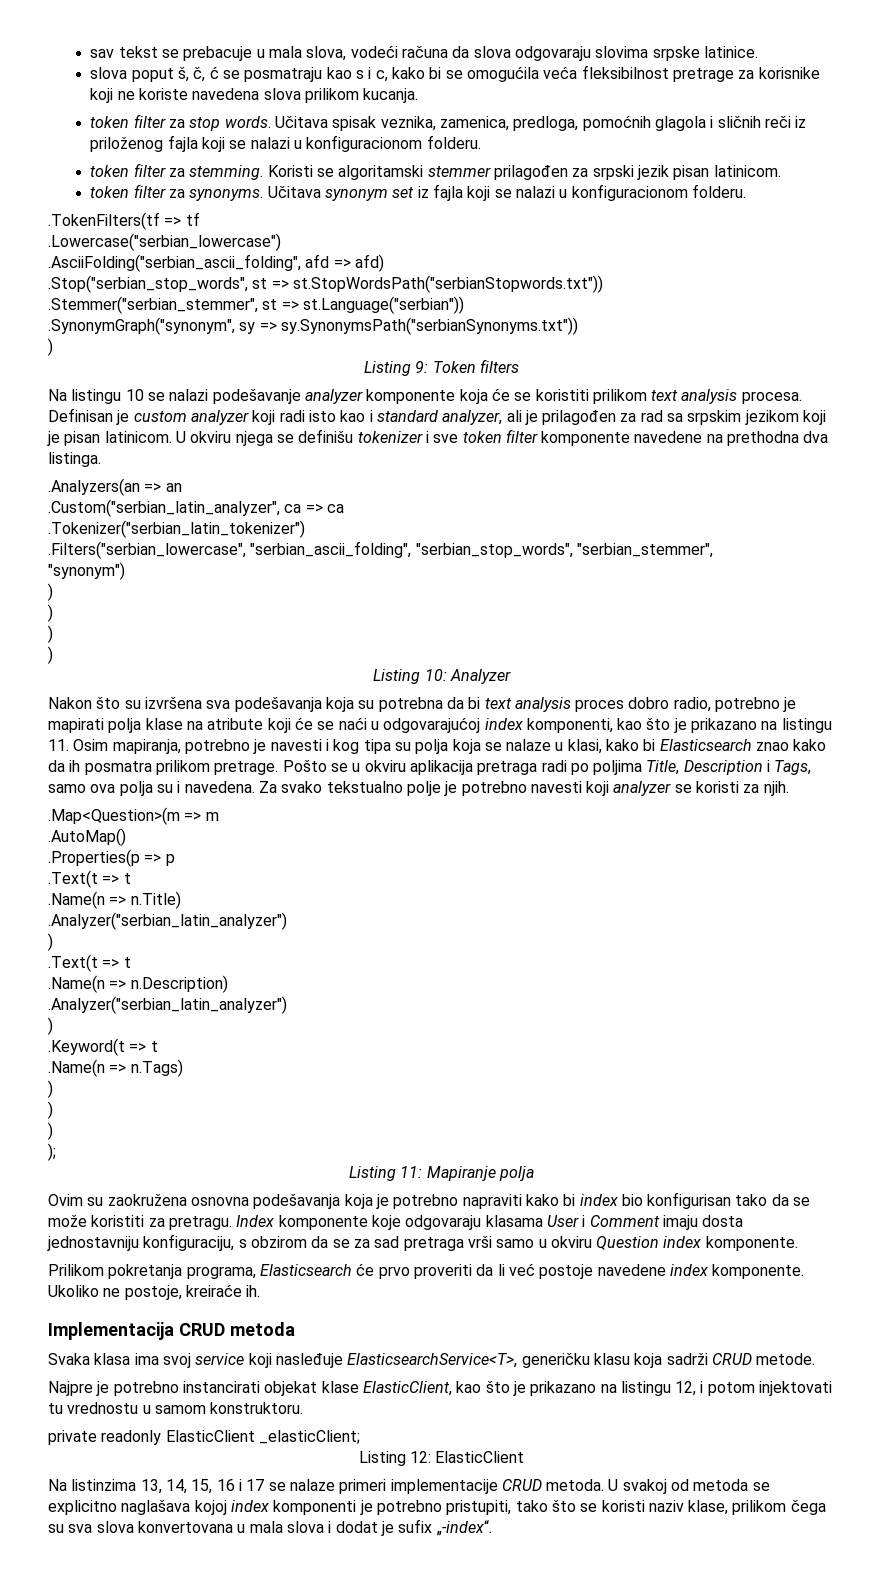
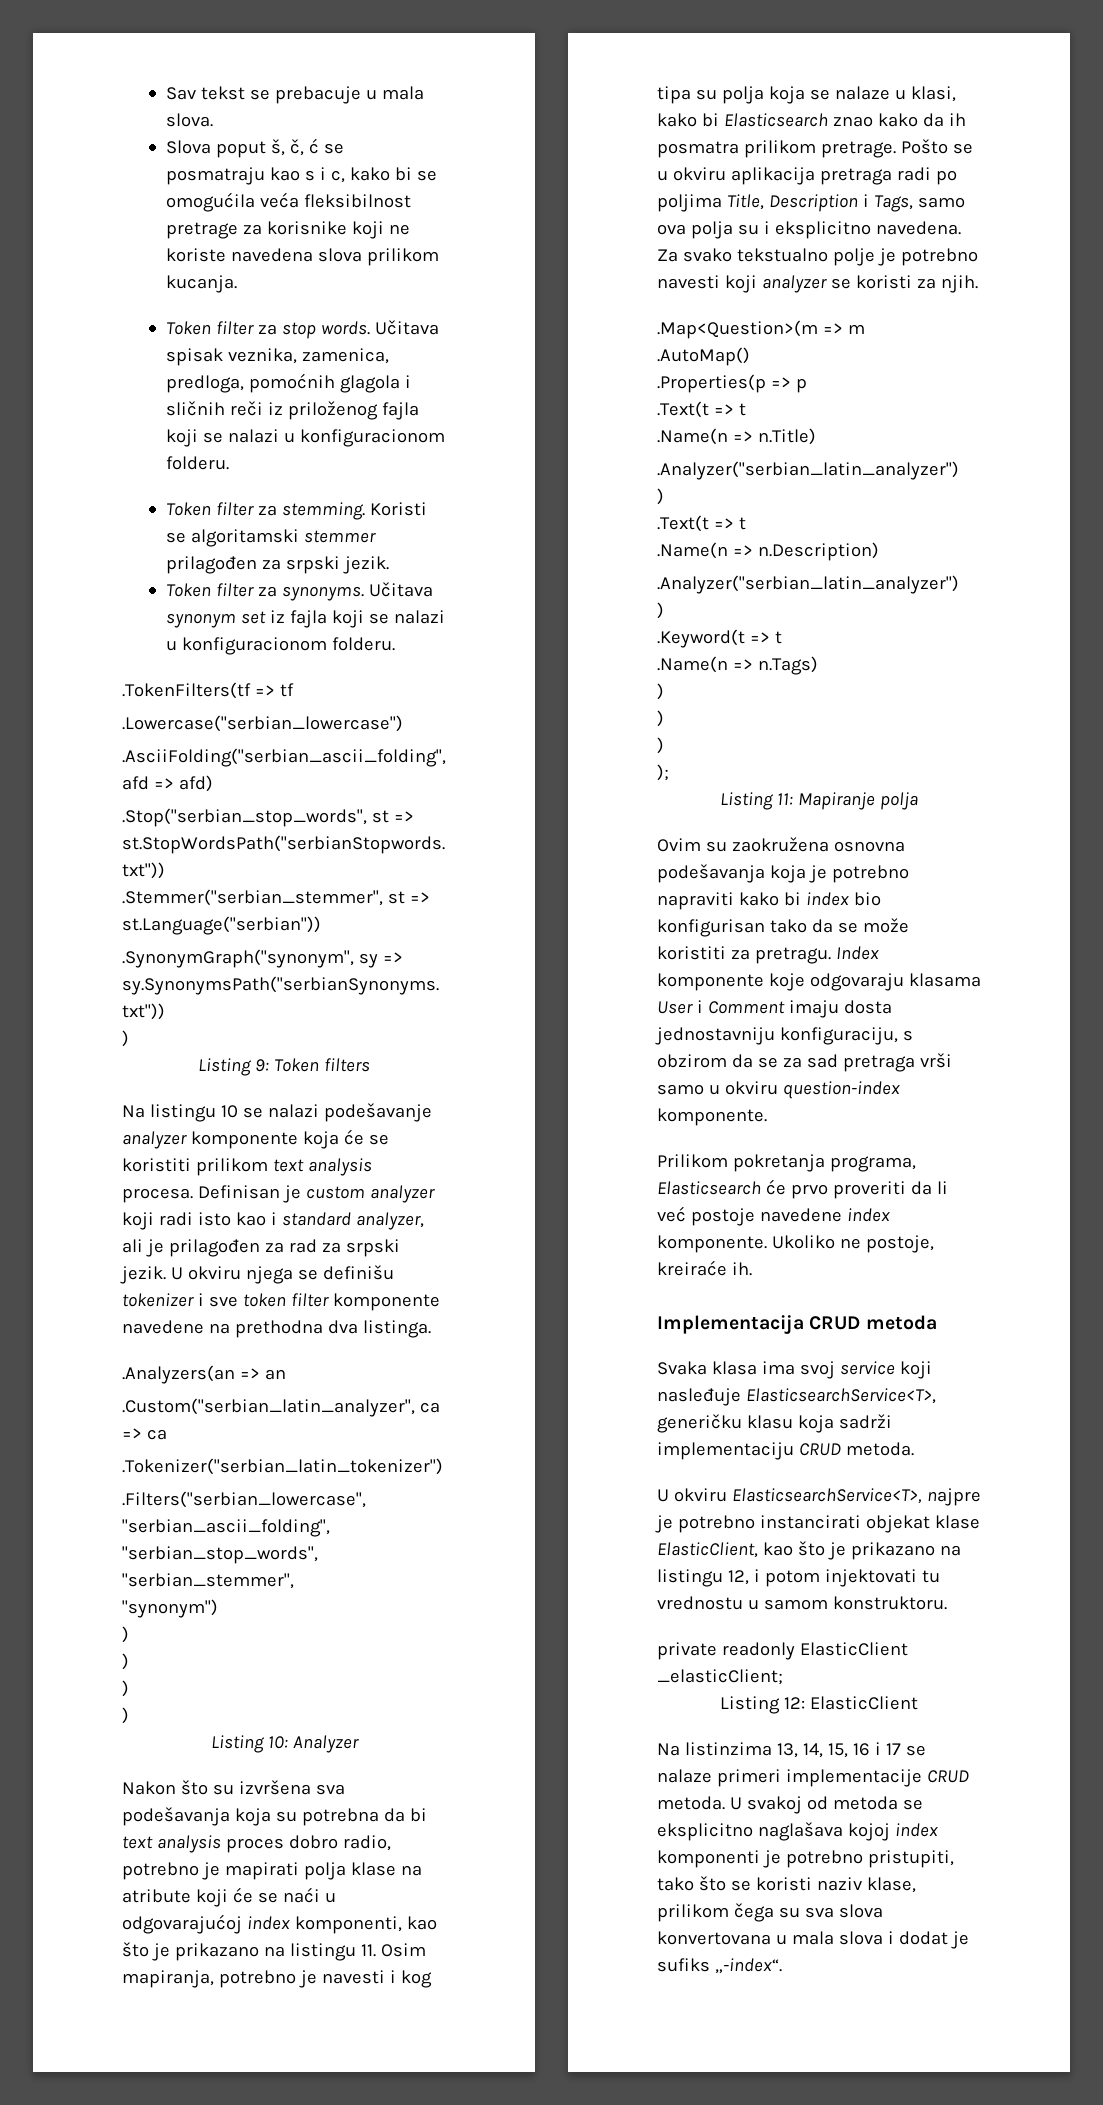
[90,49,115,58] sav -> [165,87,196,100] Sav
[306,45,758,61] [90,67,128,79] slova, vodeći računa da slova odgovaraju slovima srpske latinice. // slova -> [165,113,213,127] [165,140,211,154] slova. // Slova
[90,116,130,128] token -> [165,321,211,335] Token
[90,165,130,177] token -> [165,502,211,516] Token
[636,165,781,180] [90,186,130,198] jezik pisan latinicom. // token -> [342,556,389,574] [165,583,211,597] jezik. // Token
[667,410,827,425] [47,431,172,446] sa srpskim jezikom koji je pisan latinicom. -> [321,1239,400,1257] [120,1266,166,1284] za srpski jezik.
(181, 787) none -> [774,221,871,239] eksplicitno
[596,1236,702,1250] Question index -> [782,1081,900,1099] question-index
[711,1353,816,1365] [48,1381,93,1396] CRUD metode. // Najpre -> [657,1442,914,1460] [657,1488,981,1506] implementaciju CRUD metoda. // U okviru ElasticsearchService<T>, najpre
[48,1500,117,1515] explicitno -> [657,1823,753,1841] eksplicitno
[398,1519,433,1533] sufix -> [657,1958,710,1972] sufiks

